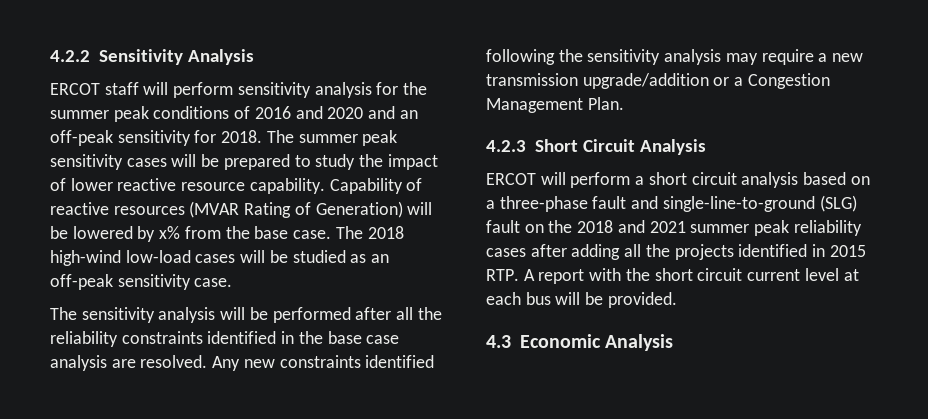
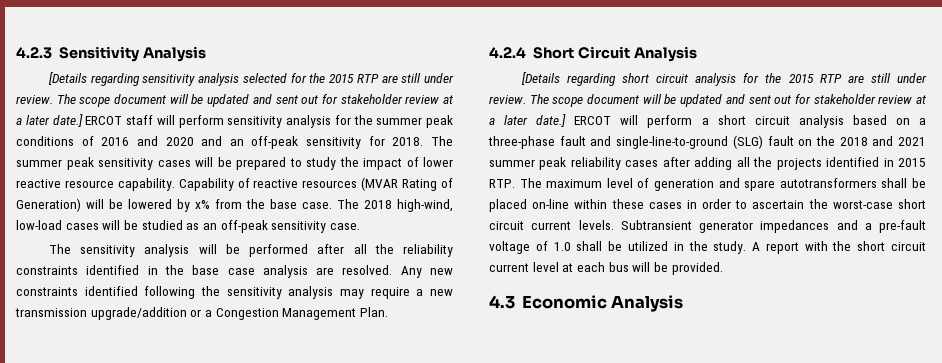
[50,50,90,62] 4.2.2 -> [16,47,52,59] 4.2.3
(254, 57) none -> [47,72,455,86] [16,94,453,107] [16,114,83,127] [Details regarding sensitivity analysis selected for the 2015 RTP are still under review. The scope document will be updated and sent out for stakeholder review at a later date.]
[50,250,121,266] high-wind -> [397,199,453,212] high-wind,
[486,140,526,152] 4.2.3 -> [489,47,526,58] 4.2.4
(706, 147) none -> [520,72,927,86] [489,94,926,107] [489,114,567,127] [Details regarding short circuit analysis for the 2015 RTP are still under review. The scope document will be updated and sent out for stakeholder review at a later date.]
(519, 275) none -> [519,178,926,191] [489,199,926,212] [489,220,926,233] [489,241,747,254] The maximum level of generation and spare autotransformers shall be placed on-line within these cases in order to ascertain the worst-case short circuit current levels. Subtransient generator impedances and a pre-fault voltage of 1.0 shall be utilized in the study.

